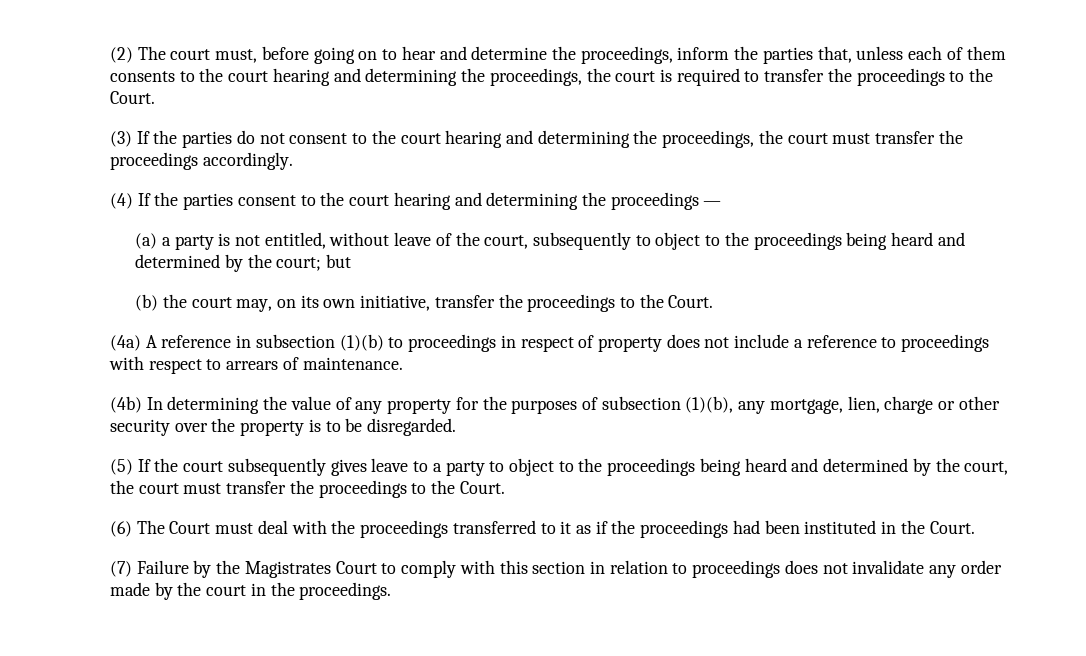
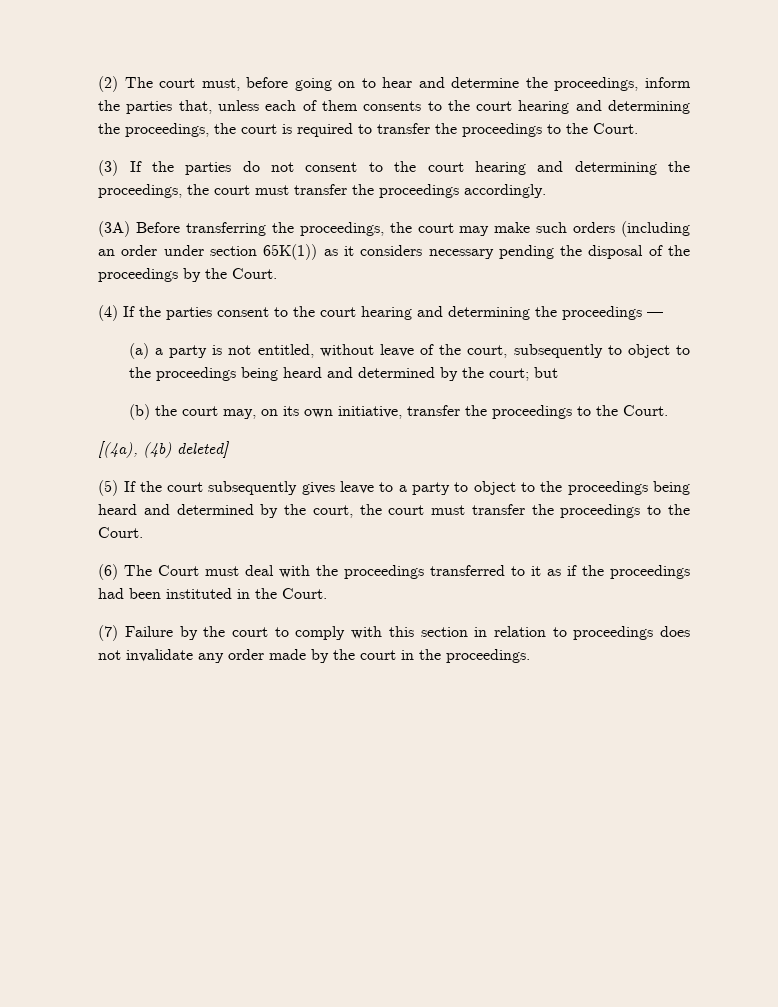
(293, 161) none -> [98,221,690,237] [98,244,690,260] [98,268,278,282] // (3A) Before transferring the proceedings, the court may make such orders (including an order under section 65K(1)) as it considers necessary pending the disposal of the proceedings by the Court.
[110,334,990,352] [109,356,403,374] [110,396,1000,414] [110,418,457,436] (4a) A reference in subsection (1)(b) to proceedings in respect of property does not include a reference to proceedings with respect to arrears of maintenance. // (4b) In determining the value of any property for the purposes of subsection (1)(b), any mortgage, lien, charge or other security over the property is to be disregarded. -> [98,441,230,458] [(4a), (4b) deleted]
[244,561,377,578] Magistrates Court -> [231,627,268,637] court

